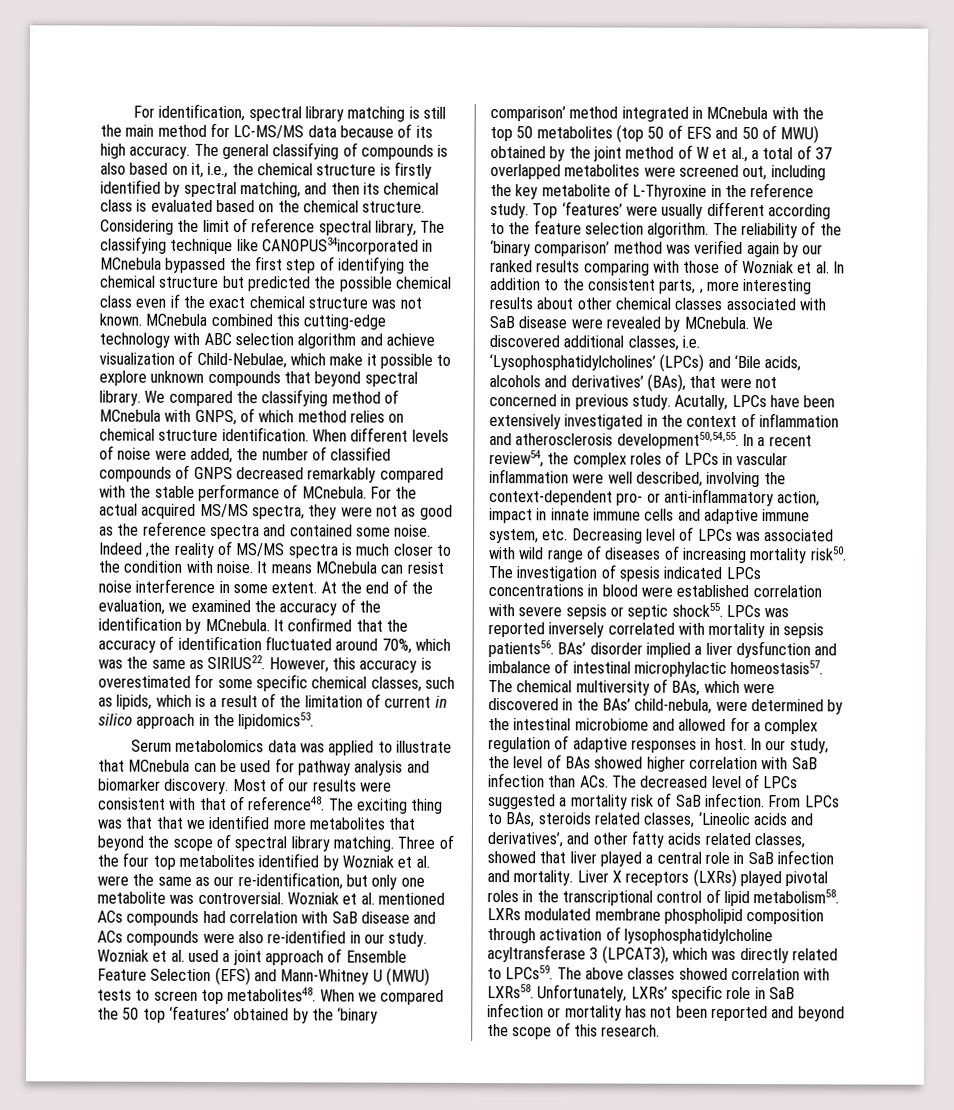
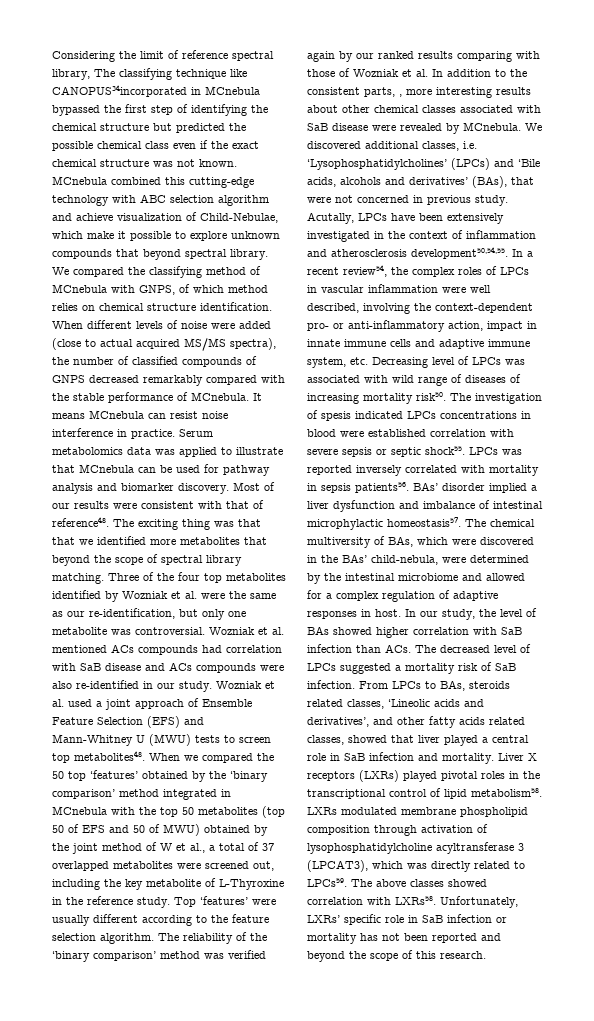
[133,103,447,122] [100,122,433,139] [100,142,449,160] [100,161,432,179] [100,179,440,198] [100,199,426,213] For identification, spectral library matching is still the main method for LC-MS/MS data because of its high accuracy. The general classifying of compounds is also based on it, i.e., the chemical structure is firstly identified by spectral matching, and then its chemical class is evaluated based on the chemical structure. -> (52, 56) none
[189,447,233,464] added, -> [239,321,271,329] [52,338,276,351] added (close to actual acquired MS/MS spectra),
[369,486,418,499] [99,503,453,520] [99,521,432,540] [98,541,452,559] [98,560,253,574] For the actual acquired MS/MS spectra, they were not as good as the reference spectra and contained some noise. Indeed ,the reality of MS/MS spectra is much closer to the condition with noise. -> (249, 396) none
[232,579,433,594] [98,598,381,616] [98,616,408,634] [98,635,451,654] [98,654,432,673] [98,673,455,692] [98,693,448,710] [98,712,315,730] some extent. At the end of the evaluation, we examined the accuracy of the identification by MCnebula. It confirmed that the accuracy of identification fluctuated around 70%, which was the same as SIRIUS22. However, this accuracy is overestimated for some specific chemical classes, such as lipids, which is a result of the limitation of current in silico approach in the lipidomics53. // -> [131,429,175,439] practice.

